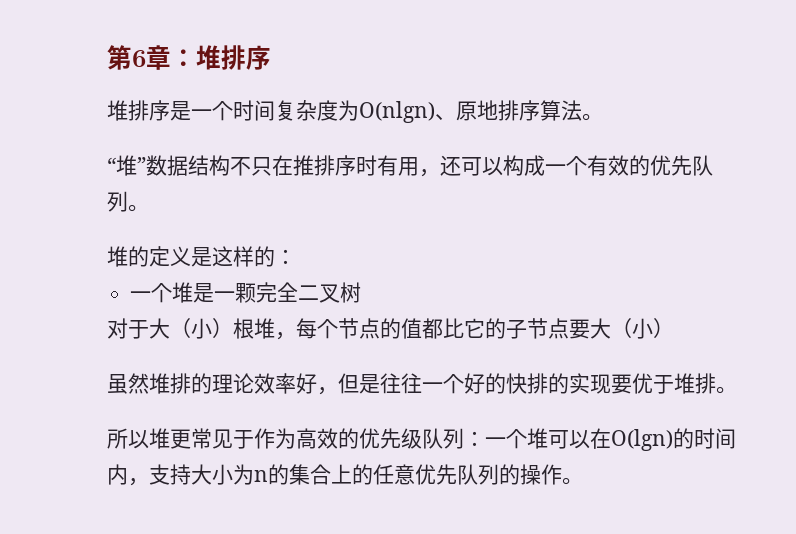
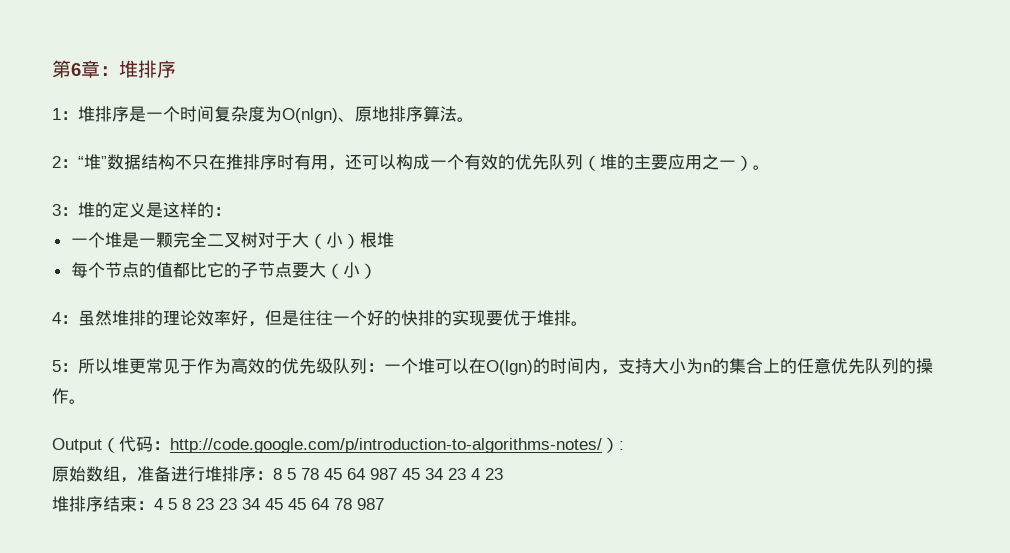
(271, 57) none -> [52,108,78,120] 1：
(603, 117) none -> [52,156,78,168] 2：
[128,204,149,212] 。 // -> [583,154,770,171] [52,204,78,216] （堆的主要应用之一）。 // 3：
(362, 292) // -> (258, 240) none
[275,332,296,340] ， -> (394, 240) //
(674, 328) none -> [52,312,78,324] 4：
(737, 390) none -> [52,360,78,372] 5：
(583, 481) none -> [52,436,624,453] [52,466,503,483] [52,496,384,512] // Output（代码：http://code.google.com/p/introduction-to-algorithms-notes/）: // 原始数组，准备进行堆排序：8 5 78 45 64 987 45 34 23 4 23 // 堆排序结束：4 5 8 23 23 34 45 45 64 78 987

